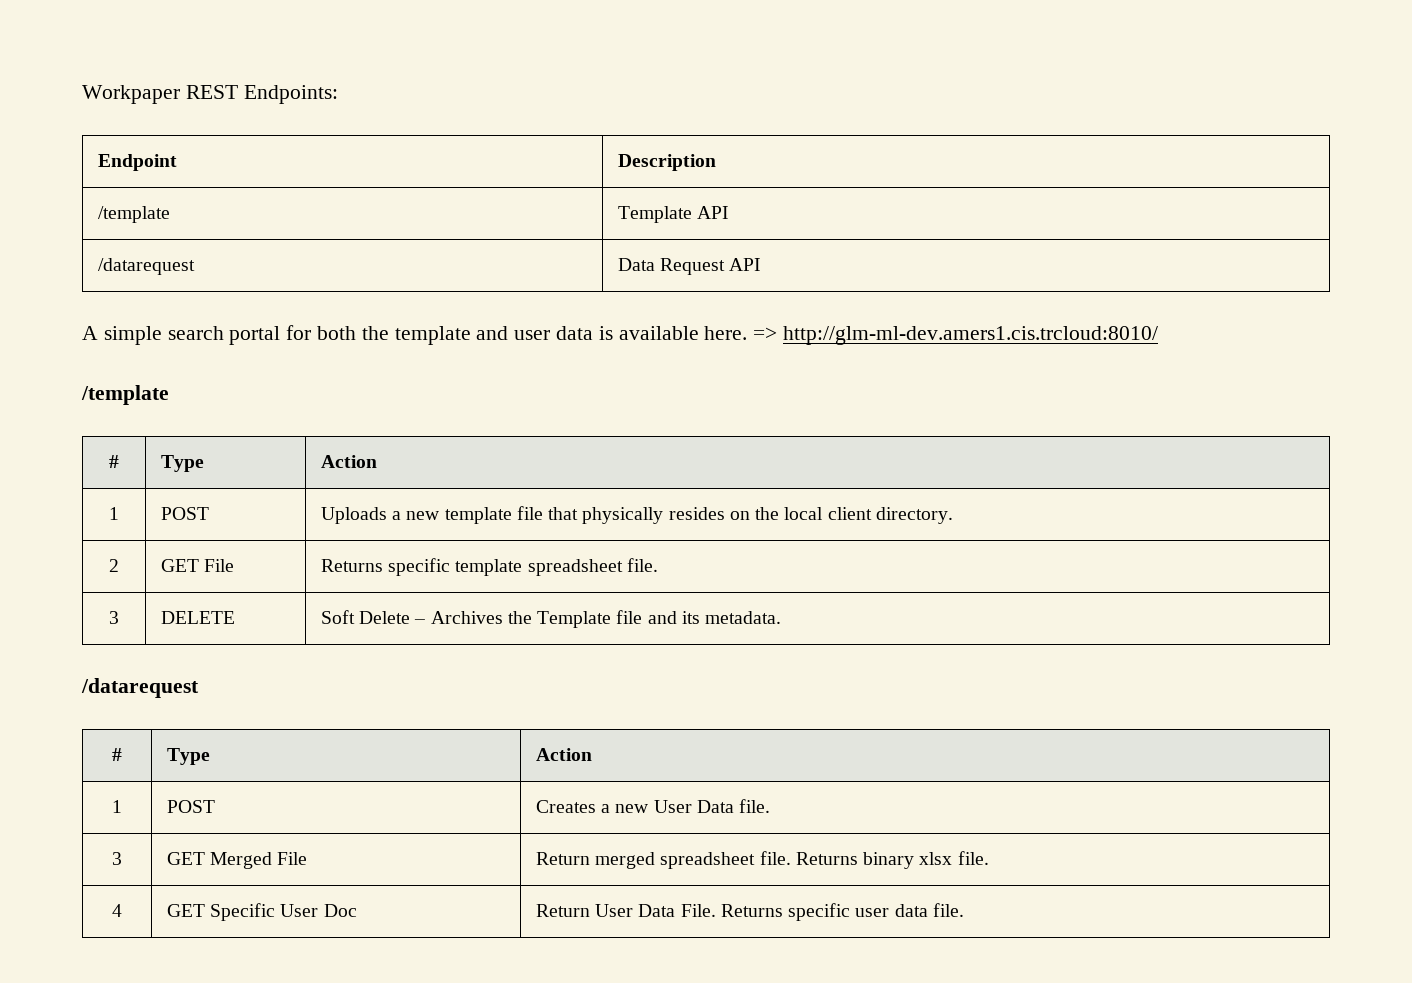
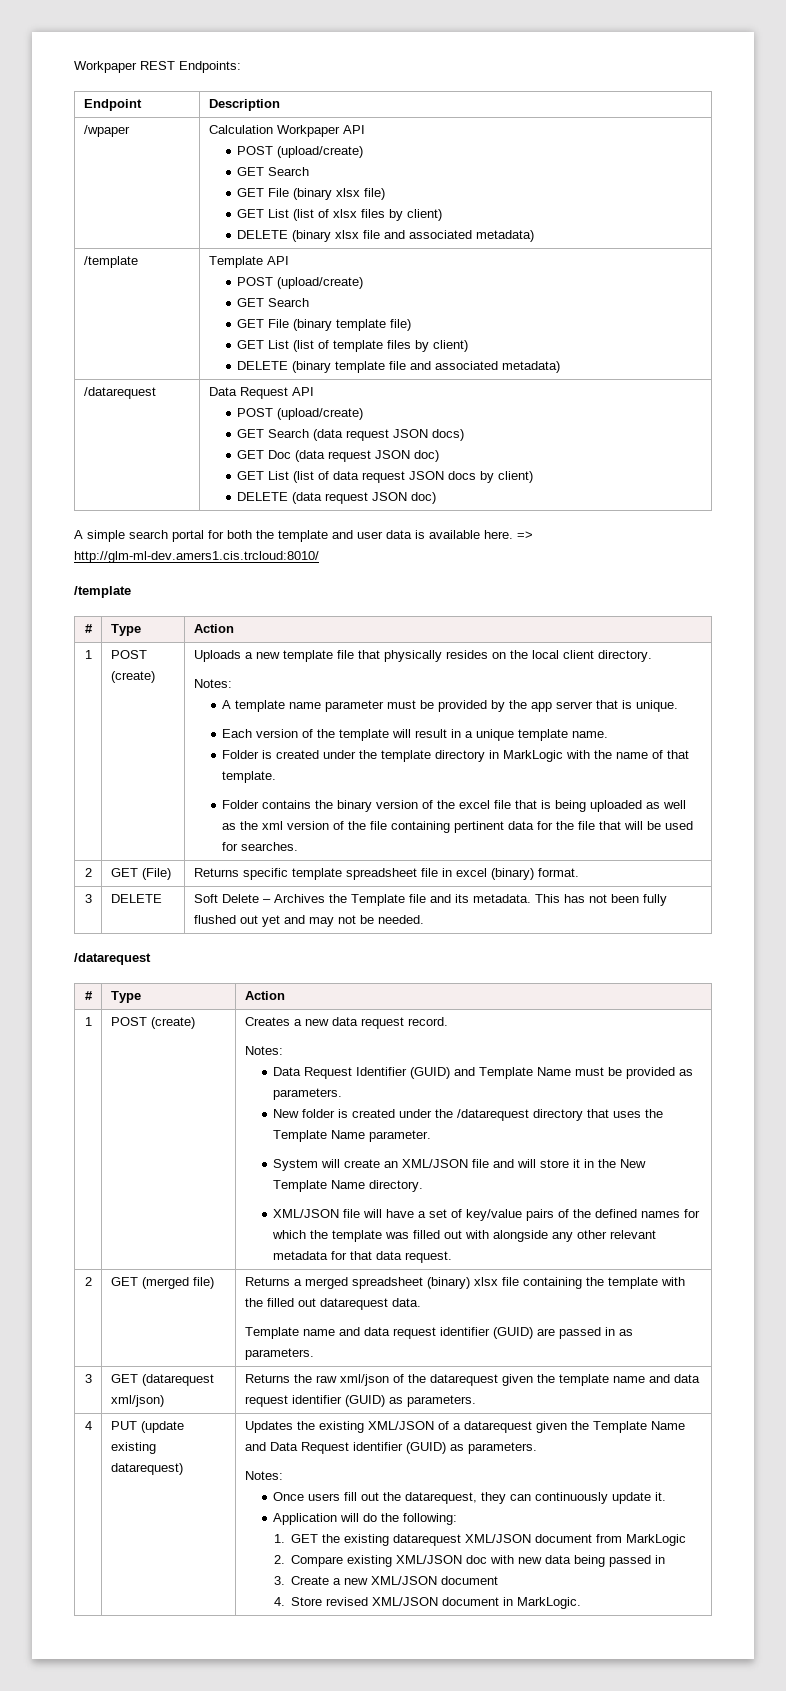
[97,206,170,223] [617,206,729,223] [97,258,195,275] [617,258,762,275] /template | Template API // /datarequest | Data Request API -> [83,125,130,137] [208,125,365,137] [237,146,364,158] [237,167,310,176] [237,188,386,200] [237,209,443,221] [237,230,535,242] [83,256,138,268] [208,256,289,268] [237,277,364,289] [237,298,310,307] [237,319,412,331] [237,340,469,352] [237,361,561,373] [83,387,156,399] [208,387,314,399] [237,408,364,420] [237,429,465,441] [237,450,440,462] [237,471,534,483] [237,492,437,504] /wpaper | Calculation Workpaper API // POST (upload/create) // GET Search // GET File (binary xlsx file) // GET List (list of xlsx files by client) // DELETE (binary xlsx file and associated metadata) // /template | Template API // POST (upload/create) // GET Search // GET File (binary template file) // GET List (list of template files by client) // DELETE (binary template file and associated metadata) // /datarequest | Data Request API // POST (upload/create) // GET Search (data request JSON docs) // GET Doc (data request JSON doc) // GET List (list of data request JSON docs by client) // DELETE (data request JSON doc)
(209, 513) none -> [110,671,155,683] (create)
[109,559,119,572] [160,559,234,572] // 2 | GET File -> [193,679,232,688] [222,700,679,712] [222,729,609,741] [222,750,690,762] [222,771,277,783] [222,800,687,812] [222,821,694,833] [222,842,299,851] [84,868,92,877] [110,868,171,880] // Notes: // A template name parameter must be provided by the app server that is unique. // Each version of the template will result in a unique template name. // Folder is created under the template directory in MarkLogic with the name of that template. // Folder contains the binary version of the excel file that is being uploaded as well as the xml version of the file containing pertinent data for the file that will be used for searches. // 2 | GET (File)
[626,558,658,572] file. -> [420,868,579,880] file in excel (binary) format.
(782, 617) none -> [534,894,667,906] [193,915,424,927] This has not been fully flushed out yet and may not be needed.
(215, 806) none -> [150,1017,195,1029] (create)
[653,799,771,813] [112,852,122,865] [166,852,308,869] [535,851,989,869] [112,904,122,917] [166,903,357,921] [535,903,964,921] User Data file. // 3 | GET Merged File | Return merged spreadsheet file. Returns binary xlsx file. // 4 | GET Specific User Doc | Return User Data File. Returns specific user data file. -> [331,1017,448,1029] [244,1046,283,1055] [273,1067,694,1079] [273,1088,343,1100] [273,1109,664,1121] [273,1130,432,1142] [273,1159,647,1171] [273,1180,424,1192] [273,1209,701,1221] [272,1230,657,1242] [273,1251,453,1263] [84,1277,92,1286] [110,1277,214,1289] [244,1277,685,1289] [244,1298,421,1310] [244,1327,633,1339] [244,1348,314,1360] [84,1374,92,1383] [110,1374,214,1386] [110,1395,164,1407] [244,1374,700,1386] [244,1395,476,1407] [84,1421,92,1430] [110,1421,184,1433] [110,1442,156,1454] [110,1463,183,1475] [244,1421,685,1433] [244,1442,537,1454] [244,1471,283,1480] [273,1492,667,1504] [273,1513,458,1525] [273,1534,687,1546] [273,1555,666,1567] [273,1576,499,1585] [273,1597,582,1609] data request record. // Notes: // Data Request Identifier (GUID) and Template Name must be provided as parameters. // New folder is created under the /datarequest directory that uses the Template Name parameter. // System will create an XML/JSON file and will store it in the New Template Name directory. // XML/JSON file will have a set of key/value pairs of the defined names for which the template was filled out with alongside any other relevant metadata for that data request. // 2 | GET (merged file) | Returns a merged spreadsheet (binary) xlsx file containing the template with the filled out datarequest data. // Template name and data request identifier (GUID) are passed in as parameters. // 3 | GET (datarequest xml/json) | Returns the raw xml/json of the datarequest given the template name and data request identifier (GUID) as parameters. // 4 | PUT (update existing datarequest) | Updates the existing XML/JSON of a datarequest given the Template Name and Data Request identifier (GUID) as parameters. // Notes: // Once users fill out the datarequest, they can continuously update it. // Application will do the following: // 1. GET the existing datarequest XML/JSON document from MarkLogic // 2. Compare existing XML/JSON doc with new data being passed in // 3. Create a new XML/JSON document // 4. Store revised XML/JSON document in MarkLogic.

